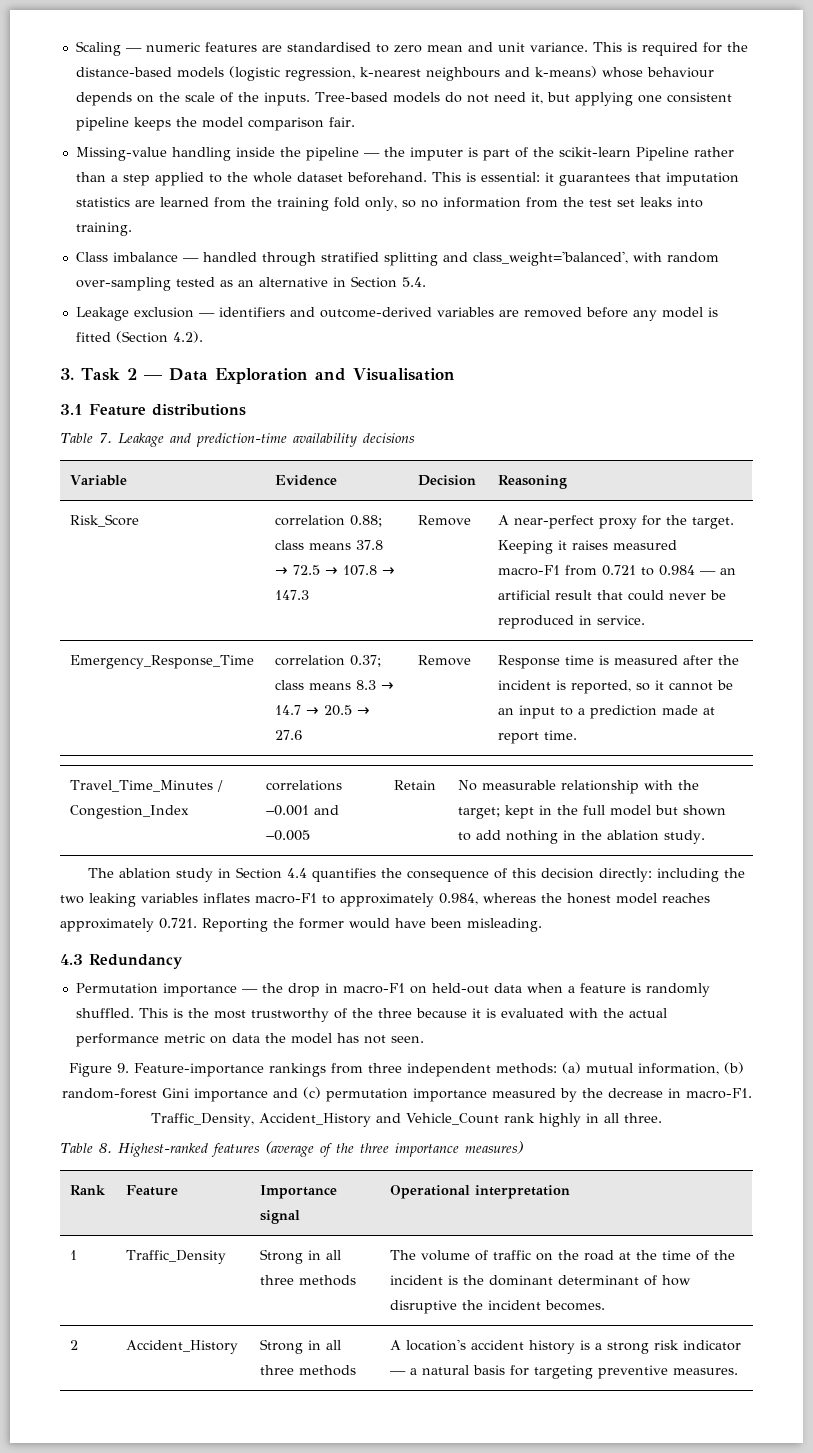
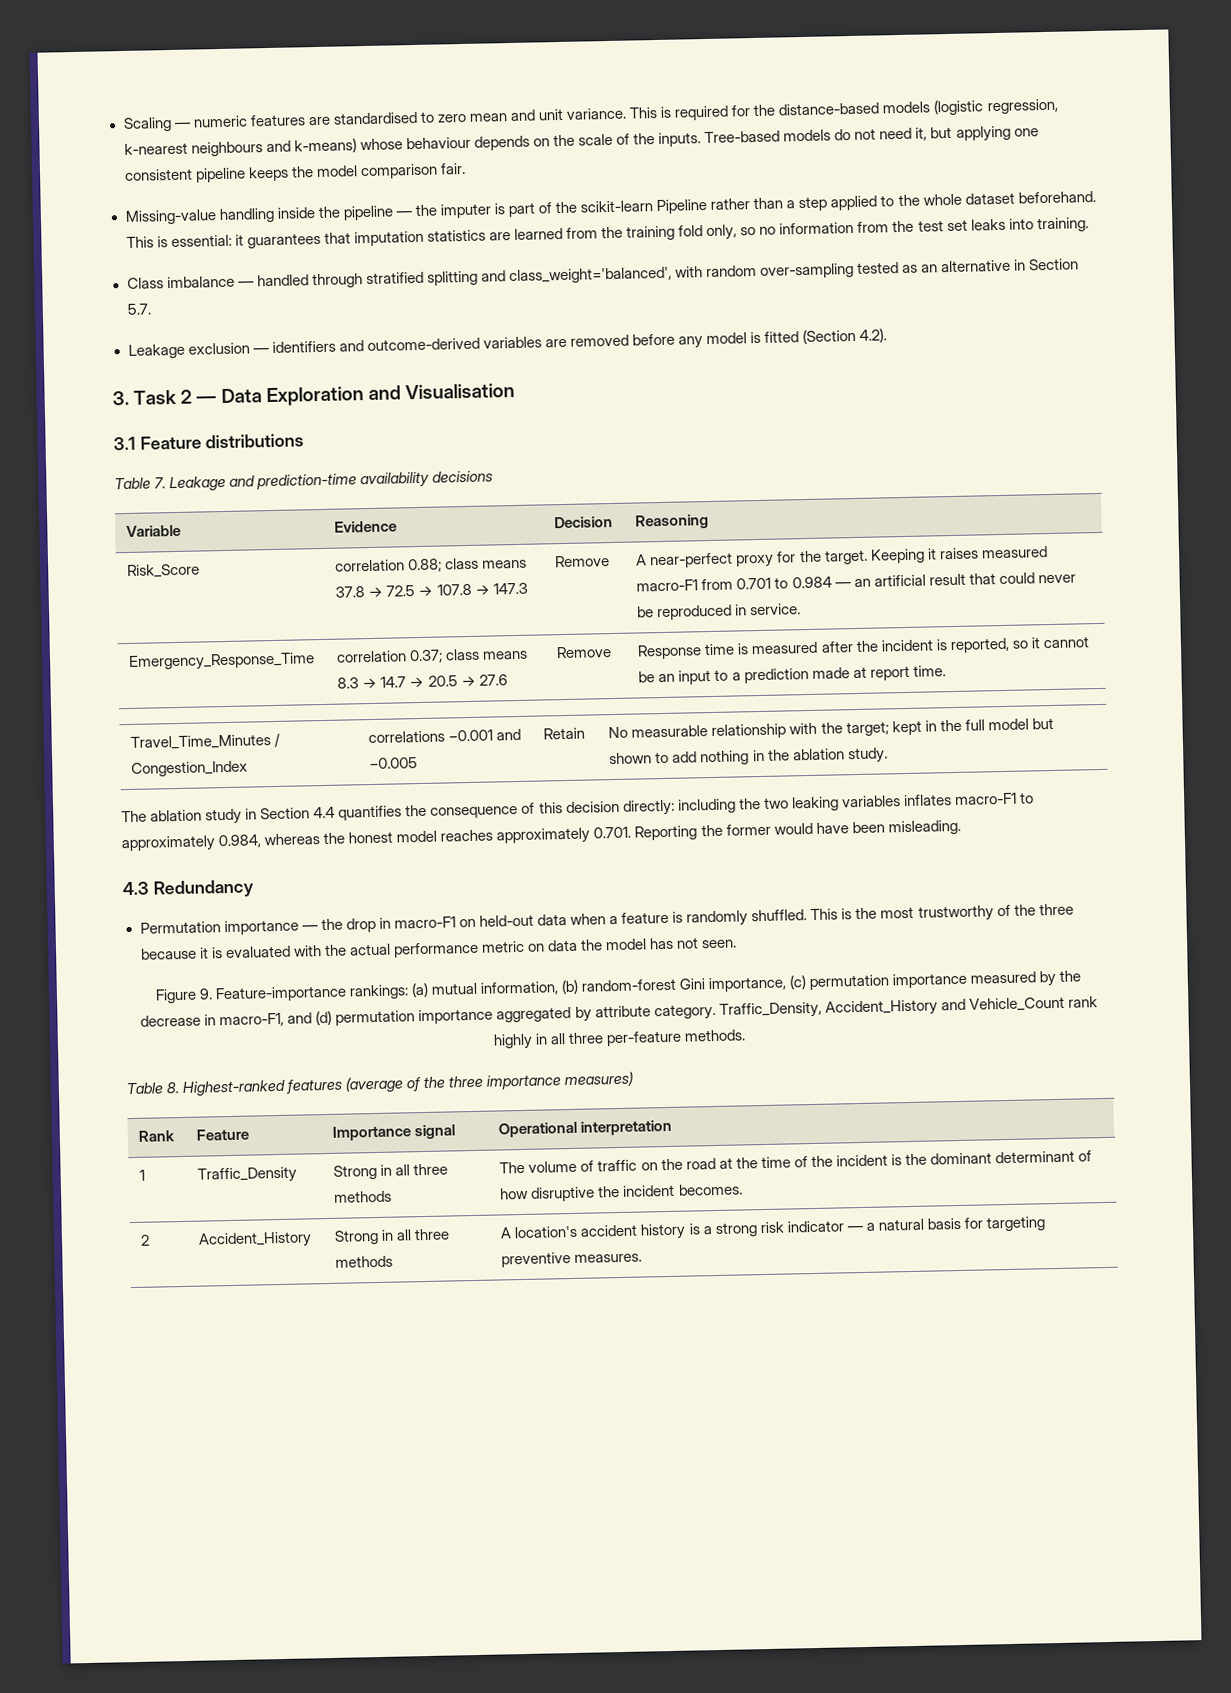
[401,277,426,287] 5.4. -> [126,303,151,315] 5.7.
[602,565,637,576] 0.721 -> [736,577,772,590] 0.701
[159,918,197,929] 0.721. -> [593,826,632,839] 0.701.
[269,1063,557,1077] rankings from three independent methods: -> [348,984,409,1000] rankings:
[193,1088,298,1102] importance and -> [708,976,788,993] importance,
[685,1088,752,1099] macro-F1. -> [219,1003,716,1028] macro-F1, and (d) permutation importance aggregated by attribute category.
[624,1113,663,1123] three. -> [568,1029,747,1047] three per-feature methods.

